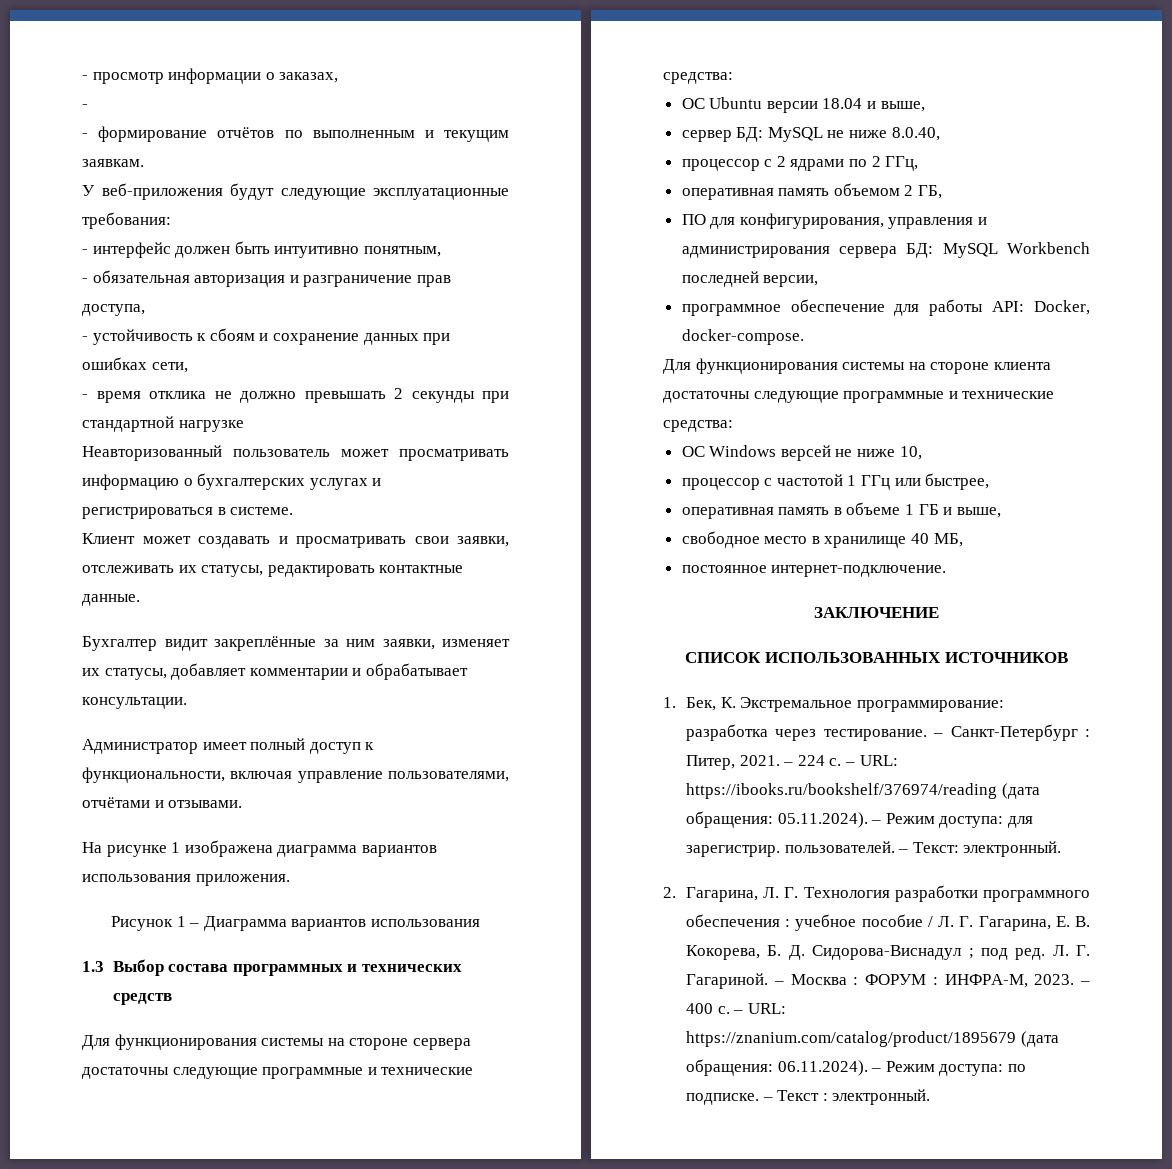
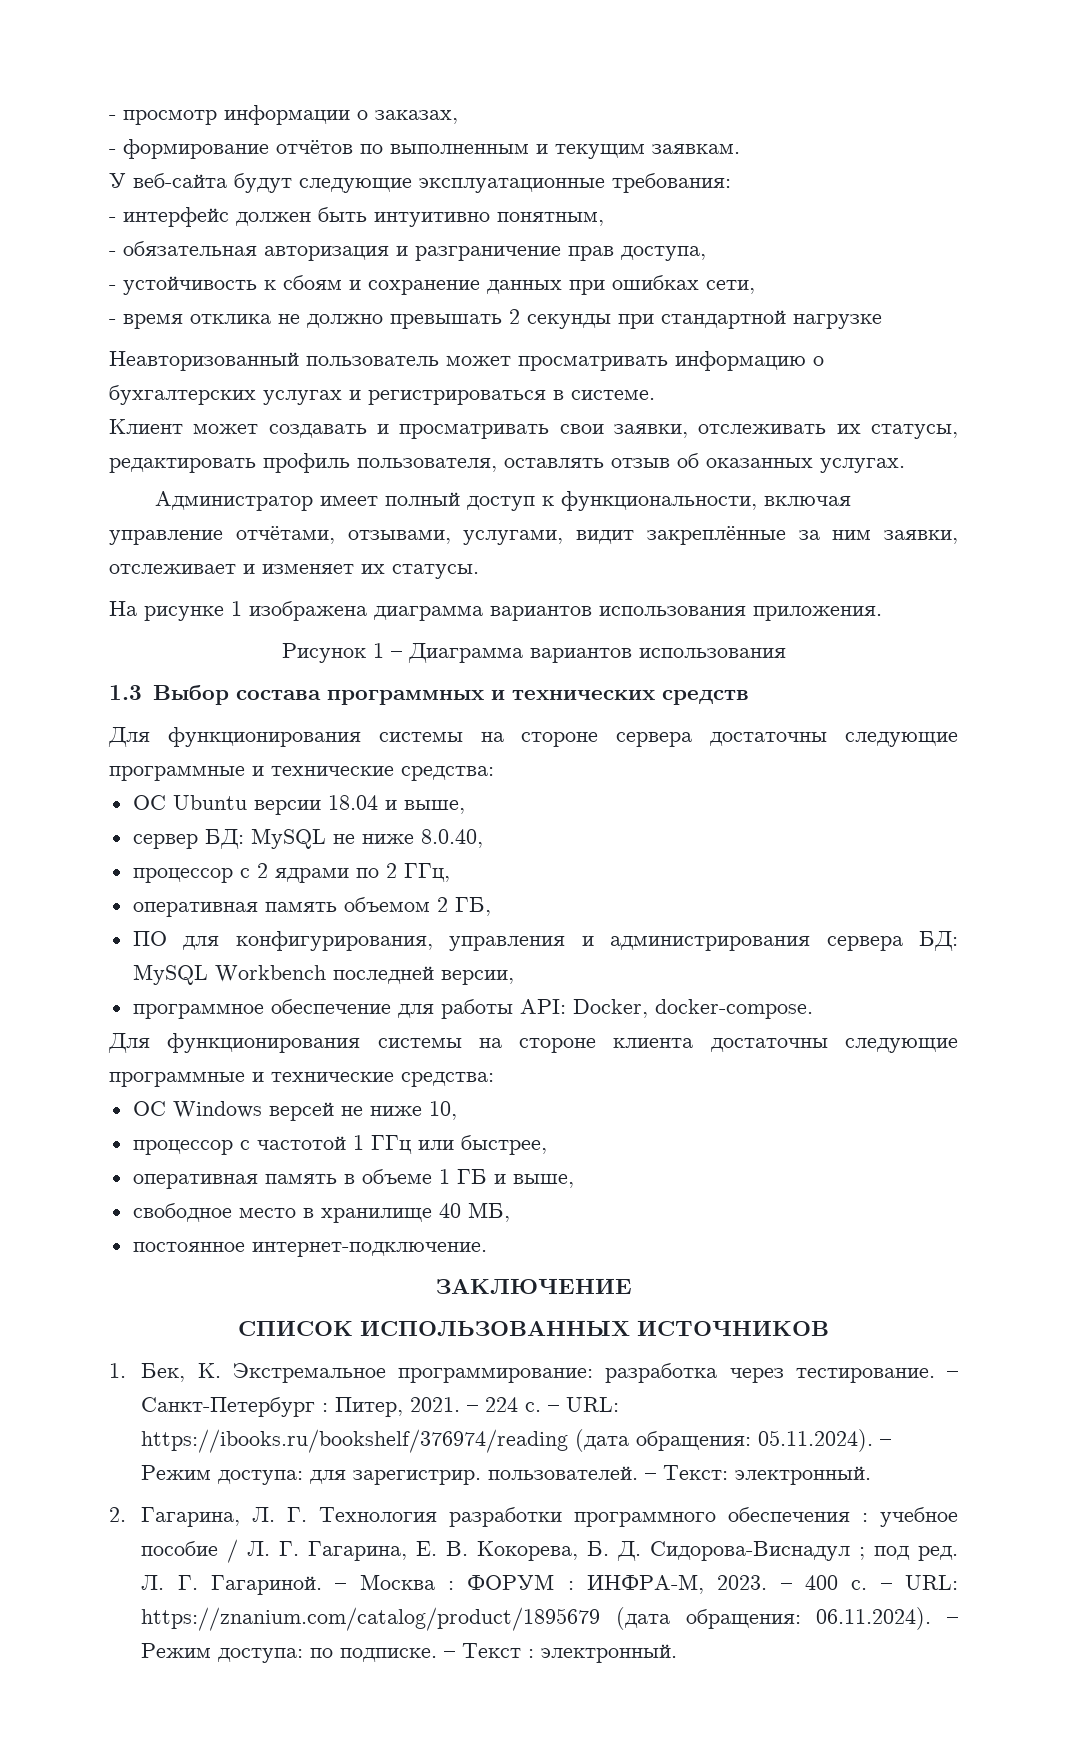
[82,133,88,138] // - -> (116, 151) none
[101,183,223,200] веб-приложения -> [133,173,227,188] веб-сайта
[379,565,464,573] [82,594,140,606] [82,636,510,651] [82,663,468,680] [82,697,187,709] контактные данные. // Бухгалтер видит закреплённые за ним заявки, изменяет их статусы, добавляет комментарии и обрабатывает консультации. -> [263,453,905,473] профиль пользователя, оставлять отзыв об оказанных услугах.
[388,771,509,782] [82,797,243,808] пользователями, отчётами и отзывами. -> [235,526,958,545] [109,564,479,579] отчётами, отзывами, услугами, видит закреплённые за ним заявки, отслеживает и изменяет их статусы.

